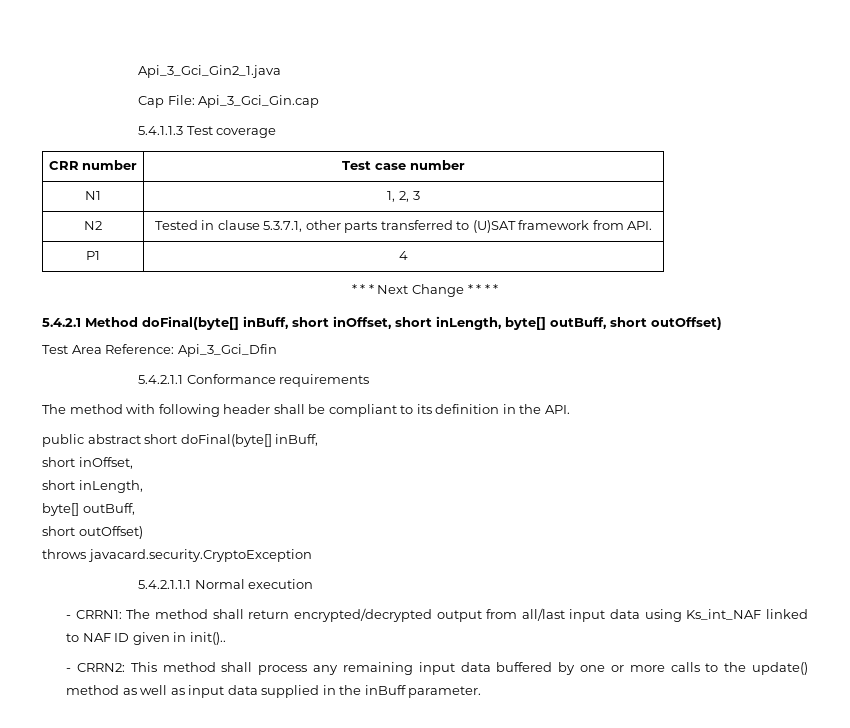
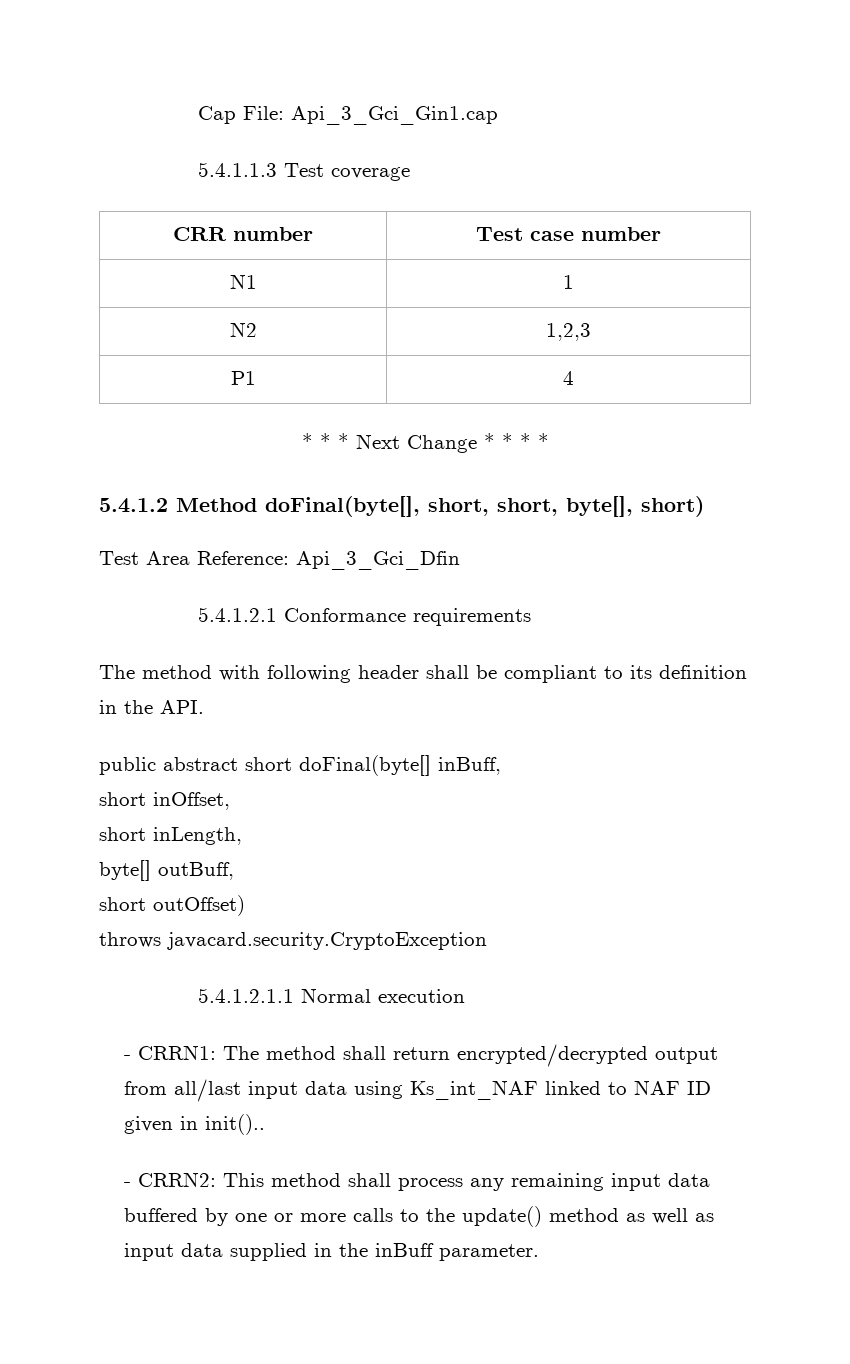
[138,65,282,78] Api_3_Gci_Gin2_1.java // -> (197, 115) none
[198,95,320,108] Api_3_Gci_Gin.cap -> [290,106,498,125] Api_3_Gci_Gin1.cap
[387,191,420,202] [84,221,102,230] [154,220,653,233] 1, 2, 3 // N2 | Tested in clause 5.3.7.1, other parts transferred to (U)SAT framework from API. -> [563,275,574,289] [229,322,257,337] [546,323,591,341] 1 // N2 | 1,2,3
[42,316,722,330] 5.4.2.1 Method doFinal(byte[] inBuff, short inOffset, short inLength, byte[] outBuff, short outOffset) -> [99,496,704,517] 5.4.1.2 Method doFinal(byte[], short, short, byte[], short)
[138,375,184,384] 5.4.2.1.1 -> [197,607,277,622] 5.4.1.2.1
[138,580,192,589] 5.4.2.1.1.1 -> [197,988,294,1003] 5.4.1.2.1.1

